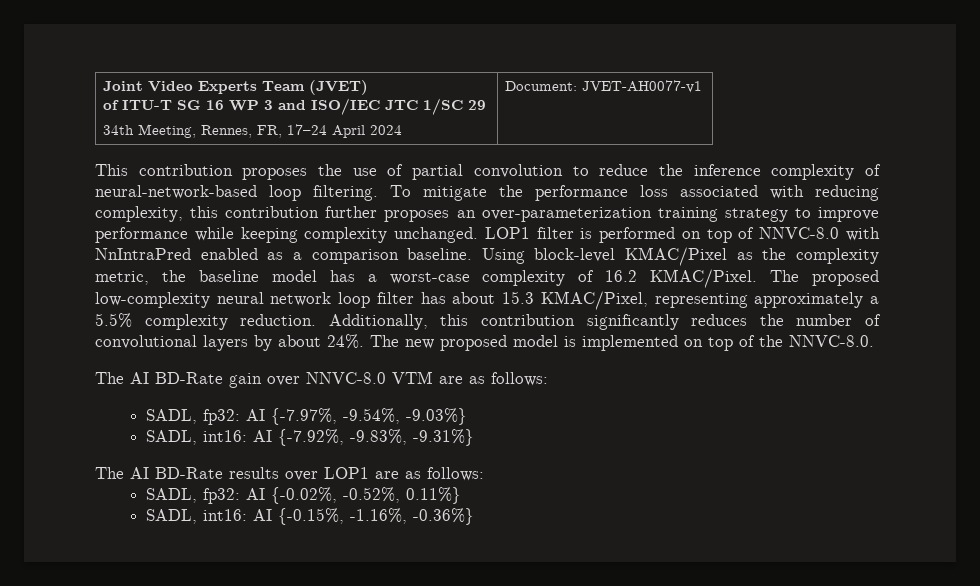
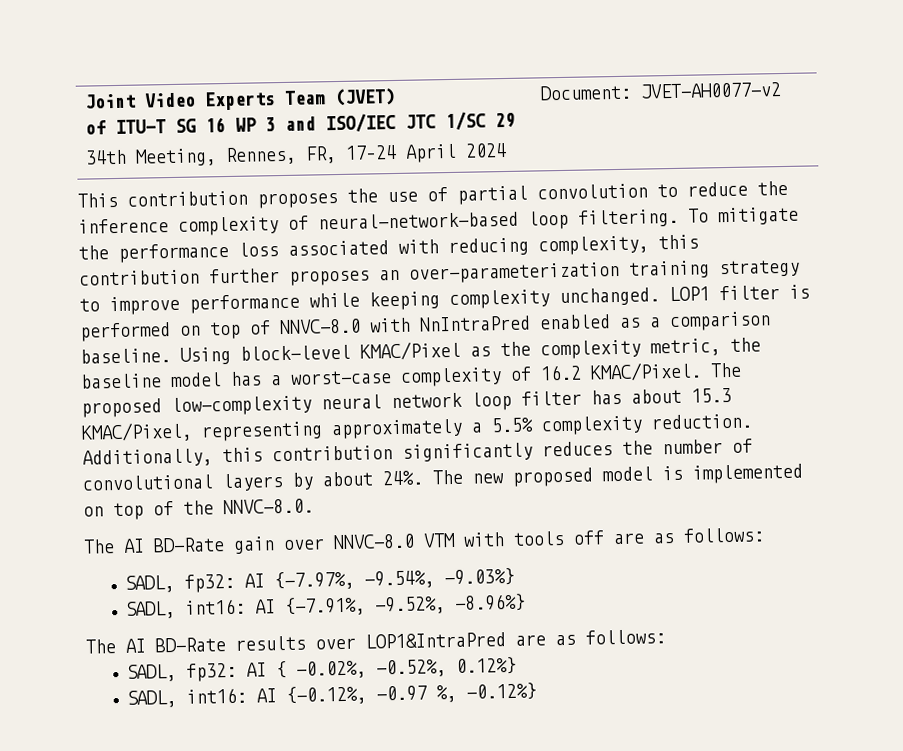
[582,80,703,93] JVET-AH0077-v1 -> [639,82,782,99] JVET-AH0077-v2
(433, 377) none -> [463,530,605,547] with tools off
[278,429,475,446] {-7.92%, -9.83%, -9.31%} -> [284,593,527,617] {-7.91%, -9.52%, -8.96%}
[324,467,484,481] [146,487,462,504] [146,508,475,525] LOP1 are as follows: // SADL, fp32: AI {-0.02%, -0.52%, 0.11%} // SADL, int16: AI {-0.15%, -1.16%, -0.36%} -> [365,629,666,649] [126,656,518,682] [126,682,538,708] LOP1&IntraPred are as follows: // SADL, fp32: AI { -0.02%, -0.52%, 0.12%} // SADL, int16: AI {-0.12%, -0.97 %, -0.12%}

